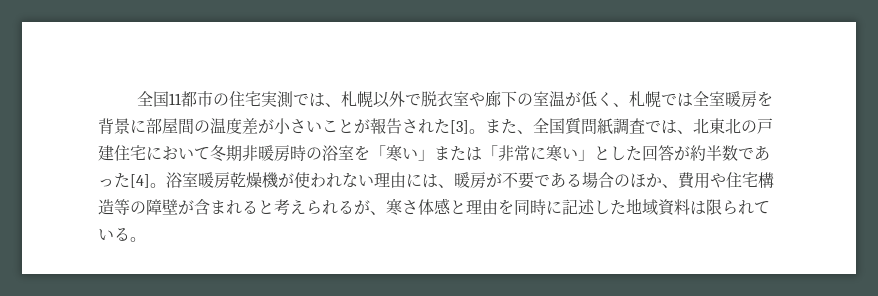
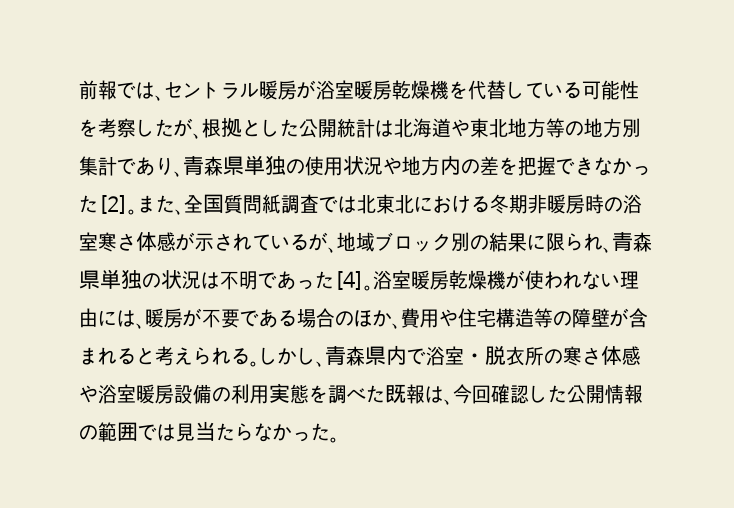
[137,90,774,108] [98,118,469,135] 全国11都市の住宅実測では、札幌以外で脱衣室や廊下の室温が低く、札幌では全室暖房を背景に部屋間の温度差が小さいことが報告された[3] -> [79,80,639,101] [79,117,641,139] [79,155,651,177] [79,195,128,214] 前報では、セントラル暖房が浴室暖房乾燥機を代替している可能性を考察したが、根拠とした公開統計は北海道や東北地方等の地方別集計であり、青森県単独の使用状況や地方内の差を把握できなかった[2]
[677,118,773,134] [98,145,210,161] 、北東北の戸建住宅において -> [357,194,490,214] 北東北における
[354,144,738,162] を「寒い」または「非常に寒い」とした回答が約半数 -> [98,232,652,253] [79,269,258,290] 寒さ体感が示されているが、地域ブロック別の結果に限られ、青森県単独の状況は不明
[354,198,770,216] [98,227,130,241] が、寒さ体感と理由を同時に記述した地域資料は限られている -> [250,345,641,367] [79,383,643,405] [79,421,330,442] 。しかし、青森県内で浴室・脱衣所の寒さ体感や浴室暖房設備の利用実態を調べた既報は、今回確認した公開情報の範囲では見当たらなかった

